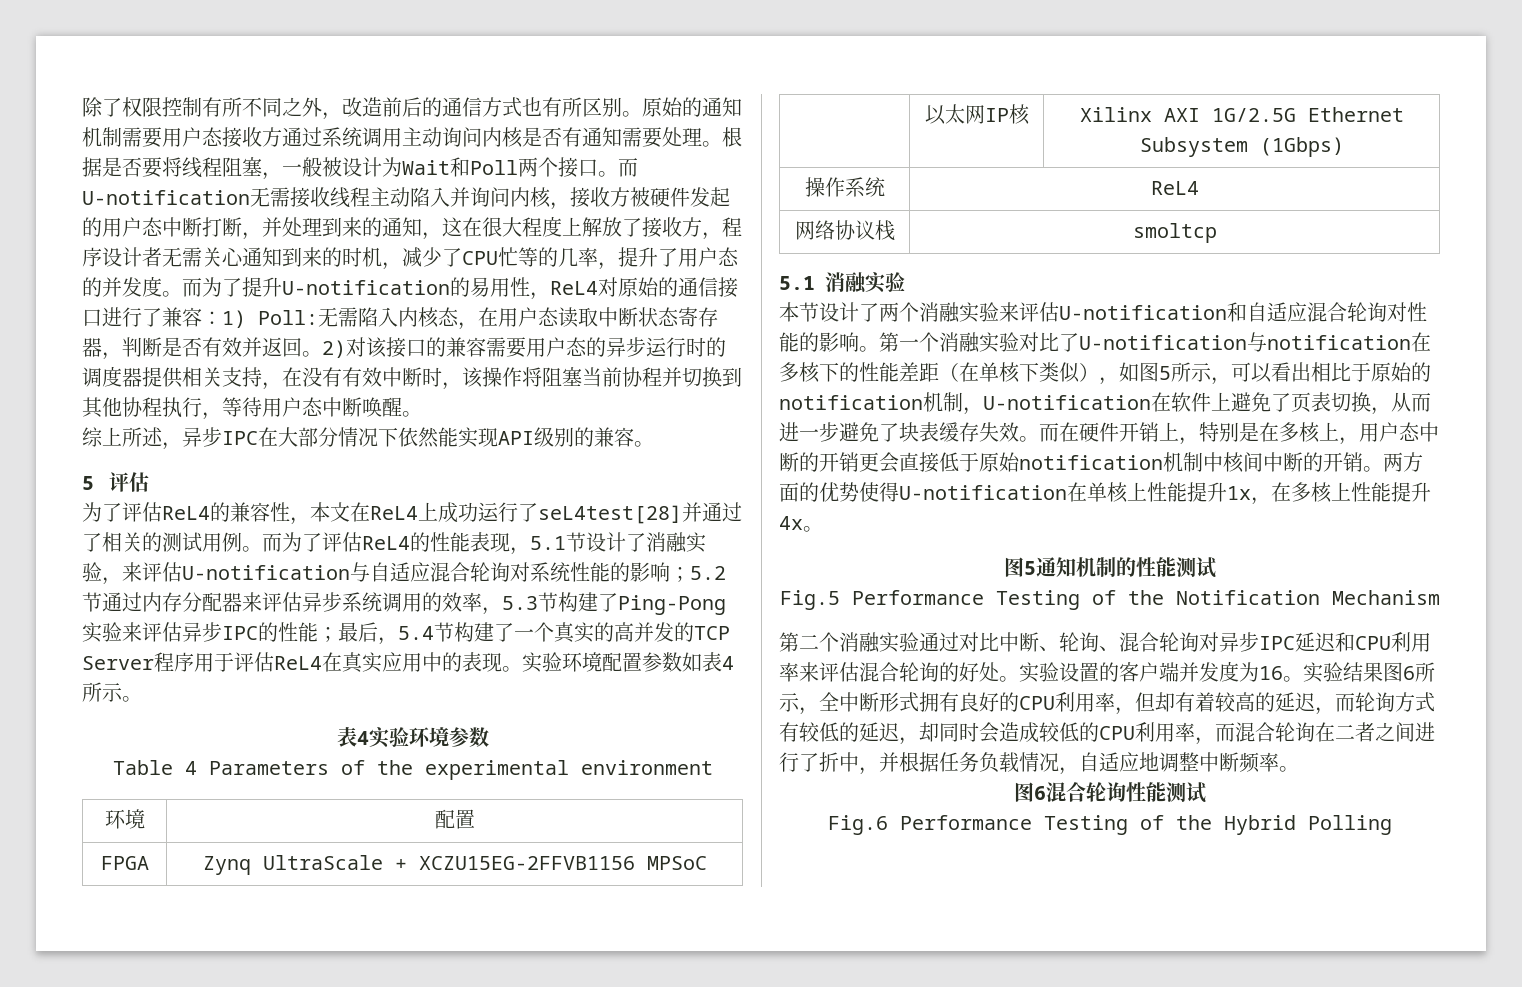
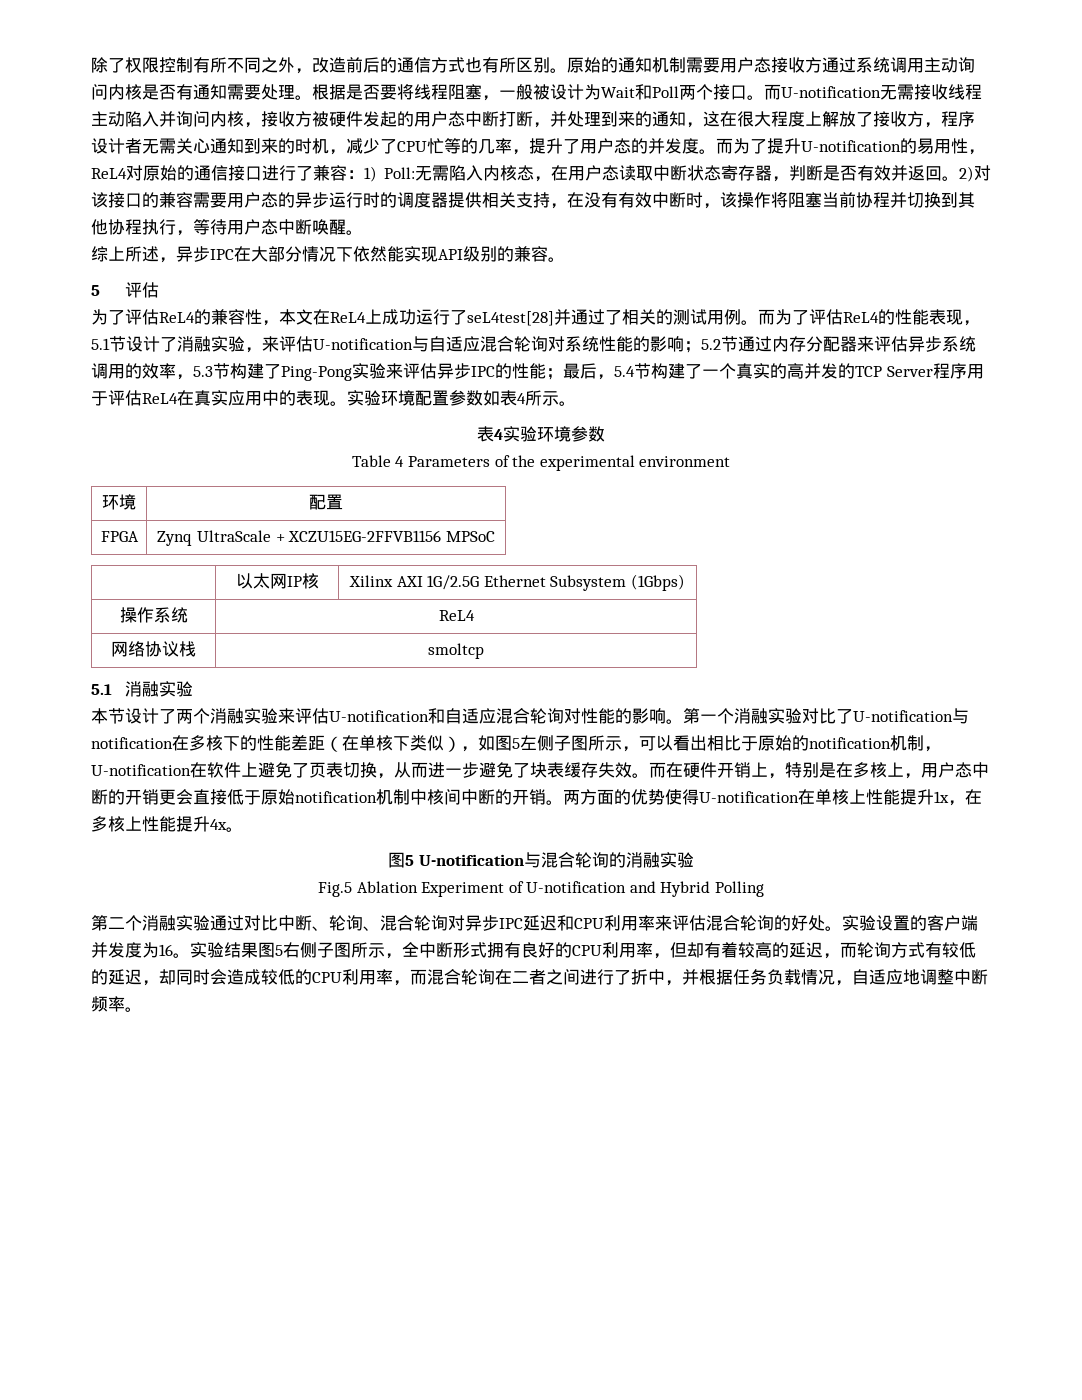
(1171, 373) none -> [520,735,588,751] 左侧子图
[1035,557,1216,578] [779,590,1440,610] 通知机制的性能测试 // Fig.5 Performance Testing of the Notification Mechanism -> [418,852,694,868] [317,881,765,897] U-notification与混合轮询的消融实验 // Fig.5 Ablation Experiment of U-notification and Hybrid Polling
[1403,666,1415,680] 6 -> [275,942,351,958] 5右侧子图
[1013,782,1206,803] [827,815,1392,835] // 图6混合轮询性能测试 // Fig.6 Performance Testing of the Hybrid Polling -> (142, 1009) none

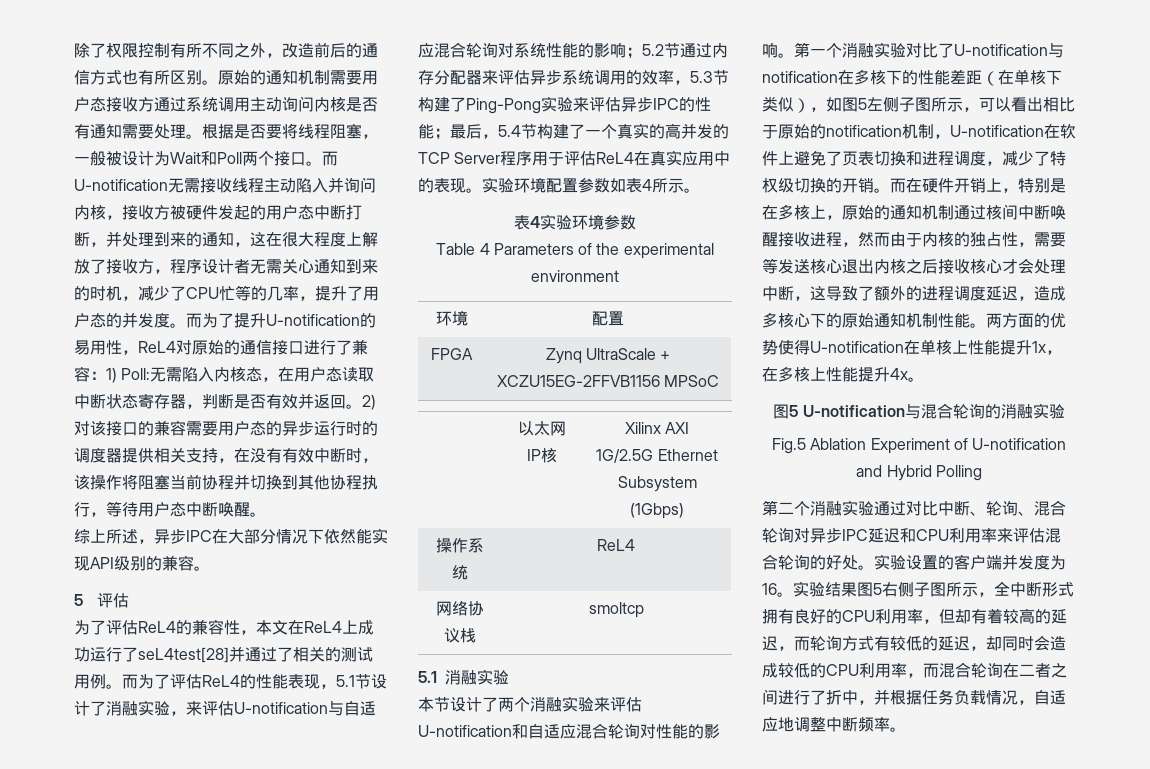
[377,762,632,779] ，从而进一步避免了块表缓存失效 -> [906,151,1066,166] [762,178,874,193] 和进程调度，减少了特权级切换的开销
[921,762,989,778] [91,789,546,805] 用户态中断的开销更会直接低于原始notification机制中核间中断的开销 -> [842,204,1066,220] [762,232,1066,247] [762,258,1066,274] [762,286,1066,301] [762,312,970,328] 原始的通知机制通过核间中断唤醒接收进程，然而由于内核的独占性，需要等发送核心退出内核之后接收核心才会处理中断，这导致了额外的进程调度延迟，造成多核心下的原始通知机制性能

